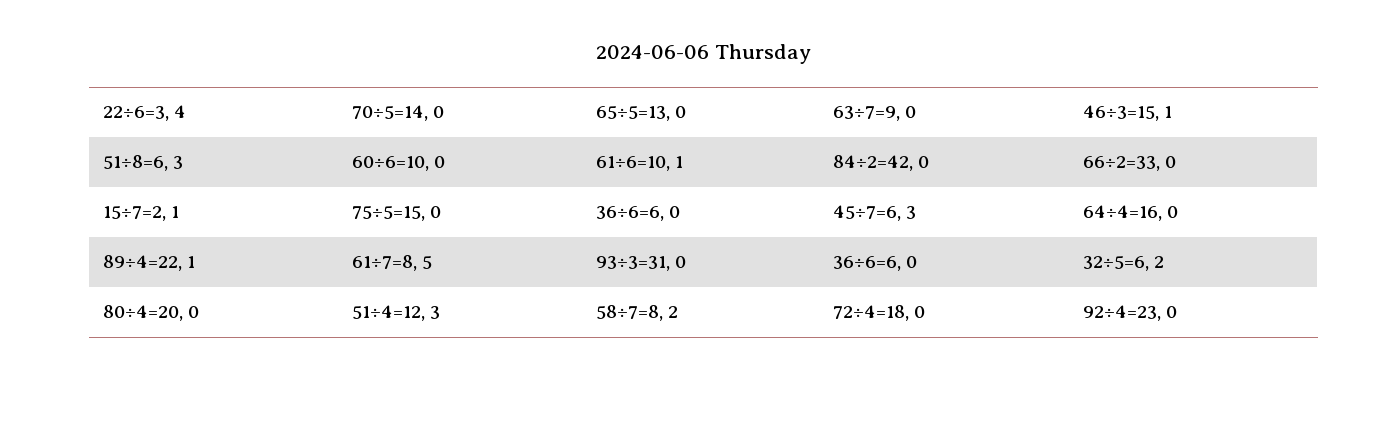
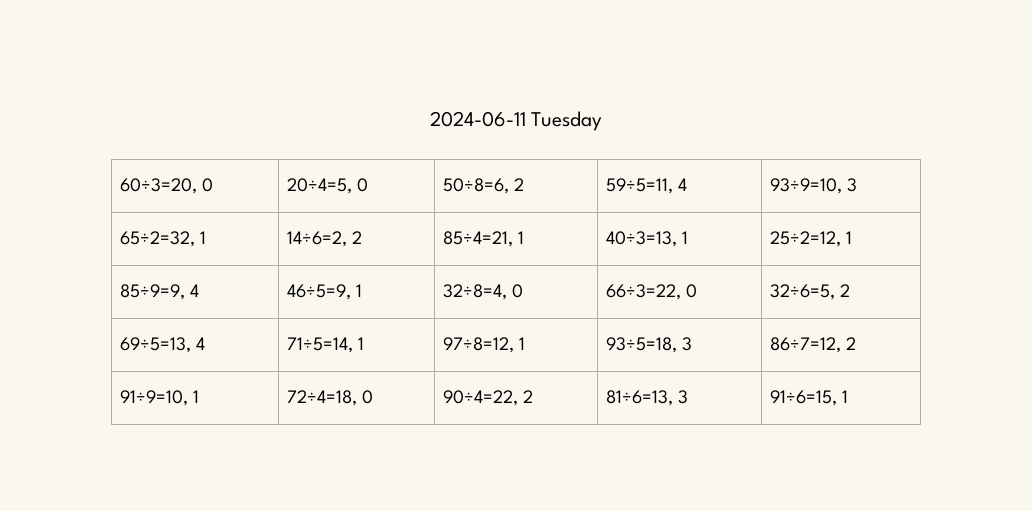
[596,44,811,64] [102,105,187,121] [351,105,445,121] [595,106,687,121] [832,106,917,121] [1082,105,1173,121] [102,155,184,171] [351,156,446,171] [595,156,684,171] [832,155,930,171] [1082,156,1177,171] [102,206,180,221] [351,206,442,221] [595,206,681,221] [832,205,917,221] [1082,205,1179,221] [102,255,196,271] [351,255,433,271] [595,256,687,271] [832,256,918,271] [1082,256,1165,271] [102,305,200,321] [351,305,441,321] [595,305,679,321] [832,305,926,321] [1082,305,1178,321] 2024-06-06 Thursday // 22÷6=3, 4 | 70÷5=14, 0 | 65÷5=13, 0 | 63÷7=9, 0 | 46÷3=15, 1 // 51÷8=6, 3 | 60÷6=10, 0 | 61÷6=10, 1 | 84÷2=42, 0 | 66÷2=33, 0 // 15÷7=2, 1 | 75÷5=15, 0 | 36÷6=6, 0 | 45÷7=6, 3 | 64÷4=16, 0 // 89÷4=22, 1 | 61÷7=8, 5 | 93÷3=31, 0 | 36÷6=6, 0 | 32÷5=6, 2 // 80÷4=20, 0 | 51÷4=12, 3 | 58÷7=8, 2 | 72÷4=18, 0 | 92÷4=23, 0 -> [429,111,603,131] [119,178,213,194] [286,178,368,194] [442,178,524,194] [605,178,687,194] [769,178,857,194] [119,231,206,247] [286,231,362,247] [442,231,524,247] [605,231,688,247] [769,231,852,247] [119,284,199,300] [286,284,362,300] [442,284,523,300] [605,284,697,300] [769,284,850,300] [119,337,205,353] [286,337,364,353] [442,337,525,353] [605,337,692,353] [769,337,856,353] [119,390,199,406] [286,390,373,406] [442,390,533,406] [605,390,688,406] [769,390,848,406] 2024-06-11 Tuesday // 60÷3=20, 0 | 20÷4=5, 0 | 50÷8=6, 2 | 59÷5=11, 4 | 93÷9=10, 3 // 65÷2=32, 1 | 14÷6=2, 2 | 85÷4=21, 1 | 40÷3=13, 1 | 25÷2=12, 1 // 85÷9=9, 4 | 46÷5=9, 1 | 32÷8=4, 0 | 66÷3=22, 0 | 32÷6=5, 2 // 69÷5=13, 4 | 71÷5=14, 1 | 97÷8=12, 1 | 93÷5=18, 3 | 86÷7=12, 2 // 91÷9=10, 1 | 72÷4=18, 0 | 90÷4=22, 2 | 81÷6=13, 3 | 91÷6=15, 1

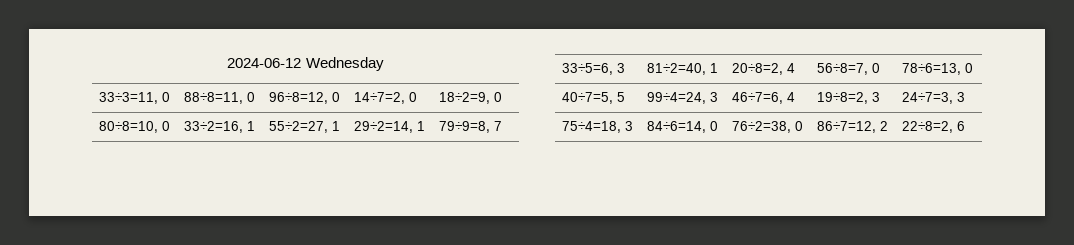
[429,111,603,131] [119,178,213,194] [286,178,368,194] [442,178,524,194] [605,178,687,194] [769,178,857,194] [119,231,206,247] [286,231,362,247] [442,231,524,247] [605,231,688,247] [769,231,852,247] [119,284,199,300] [286,284,362,300] [442,284,523,300] [605,284,697,300] [769,284,850,300] [119,337,205,353] [286,337,364,353] [442,337,525,353] [605,337,692,353] [769,337,856,353] [119,390,199,406] [286,390,373,406] [442,390,533,406] [605,390,688,406] [769,390,848,406] 2024-06-11 Tuesday // 60÷3=20, 0 | 20÷4=5, 0 | 50÷8=6, 2 | 59÷5=11, 4 | 93÷9=10, 3 // 65÷2=32, 1 | 14÷6=2, 2 | 85÷4=21, 1 | 40÷3=13, 1 | 25÷2=12, 1 // 85÷9=9, 4 | 46÷5=9, 1 | 32÷8=4, 0 | 66÷3=22, 0 | 32÷6=5, 2 // 69÷5=13, 4 | 71÷5=14, 1 | 97÷8=12, 1 | 93÷5=18, 3 | 86÷7=12, 2 // 91÷9=10, 1 | 72÷4=18, 0 | 90÷4=22, 2 | 81÷6=13, 3 | 91÷6=15, 1 -> [227,57,384,71] [98,92,170,104] [183,92,255,104] [268,92,340,104] [353,92,417,104] [438,92,502,104] [98,121,170,133] [183,121,255,133] [268,121,340,133] [353,121,425,133] [438,121,502,133] [561,63,625,75] [646,63,718,75] [731,63,795,75] [816,63,880,75] [901,63,973,75] [561,92,625,104] [646,92,718,104] [731,92,795,104] [816,92,880,104] [901,92,965,104] [561,121,633,133] [646,121,718,133] [731,121,803,133] [816,121,888,133] [901,121,965,133] 2024-06-12 Wednesday // 33÷3=11, 0 | 88÷8=11, 0 | 96÷8=12, 0 | 14÷7=2, 0 | 18÷2=9, 0 // 80÷8=10, 0 | 33÷2=16, 1 | 55÷2=27, 1 | 29÷2=14, 1 | 79÷9=8, 7 // 33÷5=6, 3 | 81÷2=40, 1 | 20÷8=2, 4 | 56÷8=7, 0 | 78÷6=13, 0 // 40÷7=5, 5 | 99÷4=24, 3 | 46÷7=6, 4 | 19÷8=2, 3 | 24÷7=3, 3 // 75÷4=18, 3 | 84÷6=14, 0 | 76÷2=38, 0 | 86÷7=12, 2 | 22÷8=2, 6

